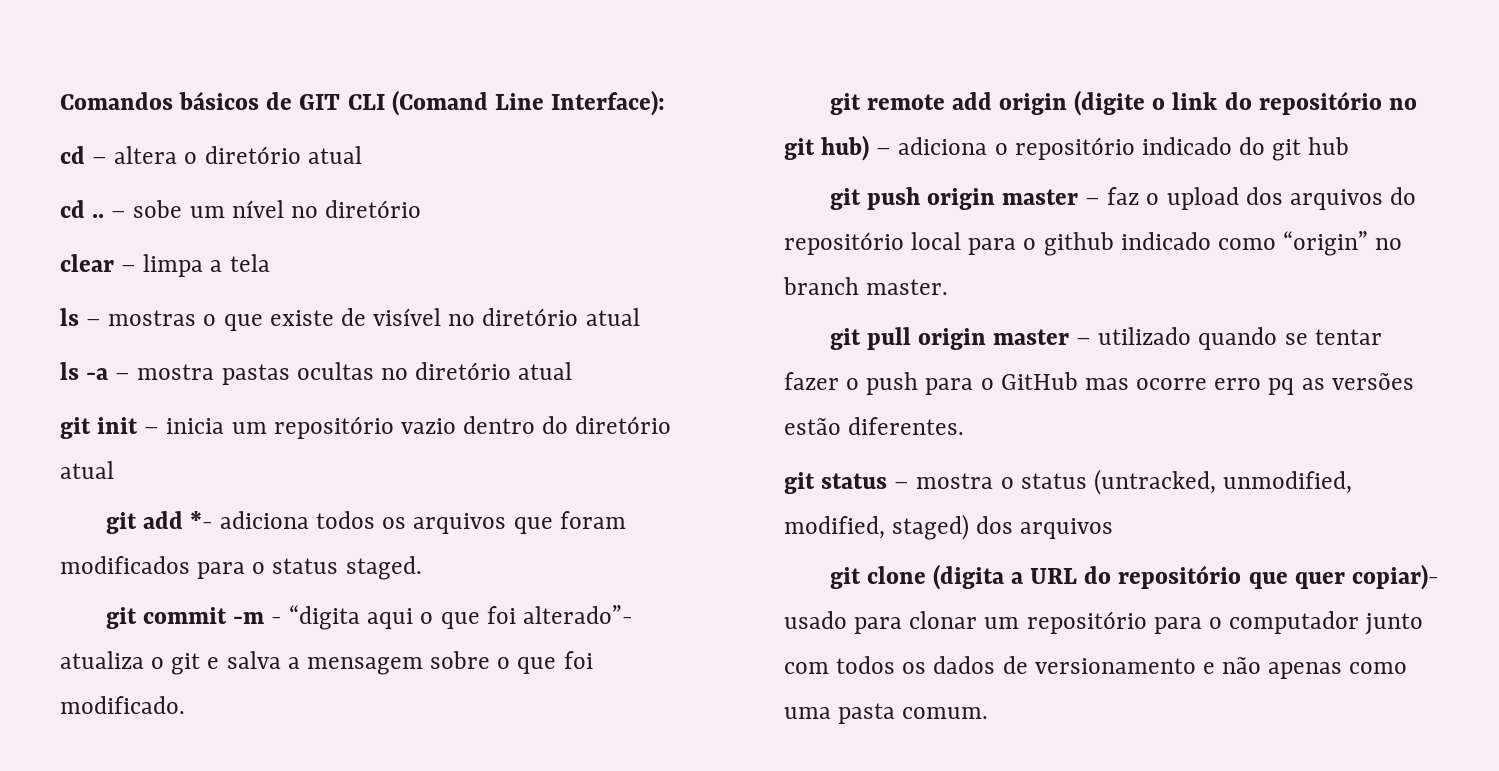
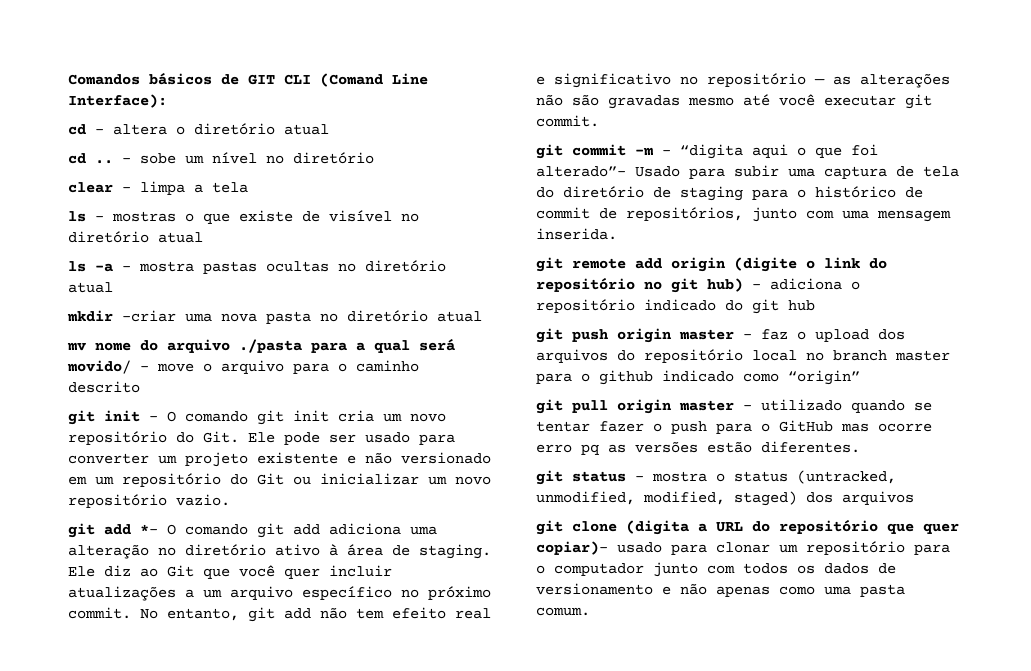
[60,416,672,439] [60,461,114,479] [105,511,626,534] [60,556,422,580] git init – inicia um repositório vazio dentro do diretório atual // git add *- adiciona todos os arquivos que foram modificados para o status staged. -> [67,310,482,324] [67,338,455,353] [67,360,419,374] [68,381,140,393] [68,410,446,425] [68,431,455,445] [68,452,491,467] [68,473,491,487] [68,494,230,508] [68,523,437,538] [68,544,491,559] [68,565,392,579] [68,586,491,601] [68,607,491,622] [536,73,950,88] [536,94,932,109] [536,115,599,127] mkdir -criar uma nova pasta no diretório atual // mv nome do arquivo ./pasta para a qual será movido/ - move o arquivo para o caminho descrito // git init – O comando git init cria um novo repositório do Git. Ele pode ser usado para converter um projeto existente e não versionado em um repositório do Git ou inicializar um novo repositório vazio. // git add *- O comando git add adiciona uma alteração no diretório ativo à área de staging. Ele diz ao Git que você quer incluir atualizações a um arquivo específico no próximo commit. No entanto, git add não tem efeito real e significativo no repositório — as alterações não são gravadas mesmo até você executar git commit.
[60,651,593,675] [60,696,185,714] atualiza o git e salva a mensagem sobre o que foi modificado. -> [635,165,959,179] [536,186,923,201] [536,207,951,222] [536,228,617,240] Usado para subir uma captura de tela do diretório de staging para o histórico de commit de repositórios, junto com uma mensagem inserida.
(962, 241) none -> [806,350,950,361] no branch master
[1375,238,1403,250] [783,277,949,295] no branch master. -> (860, 377) none

